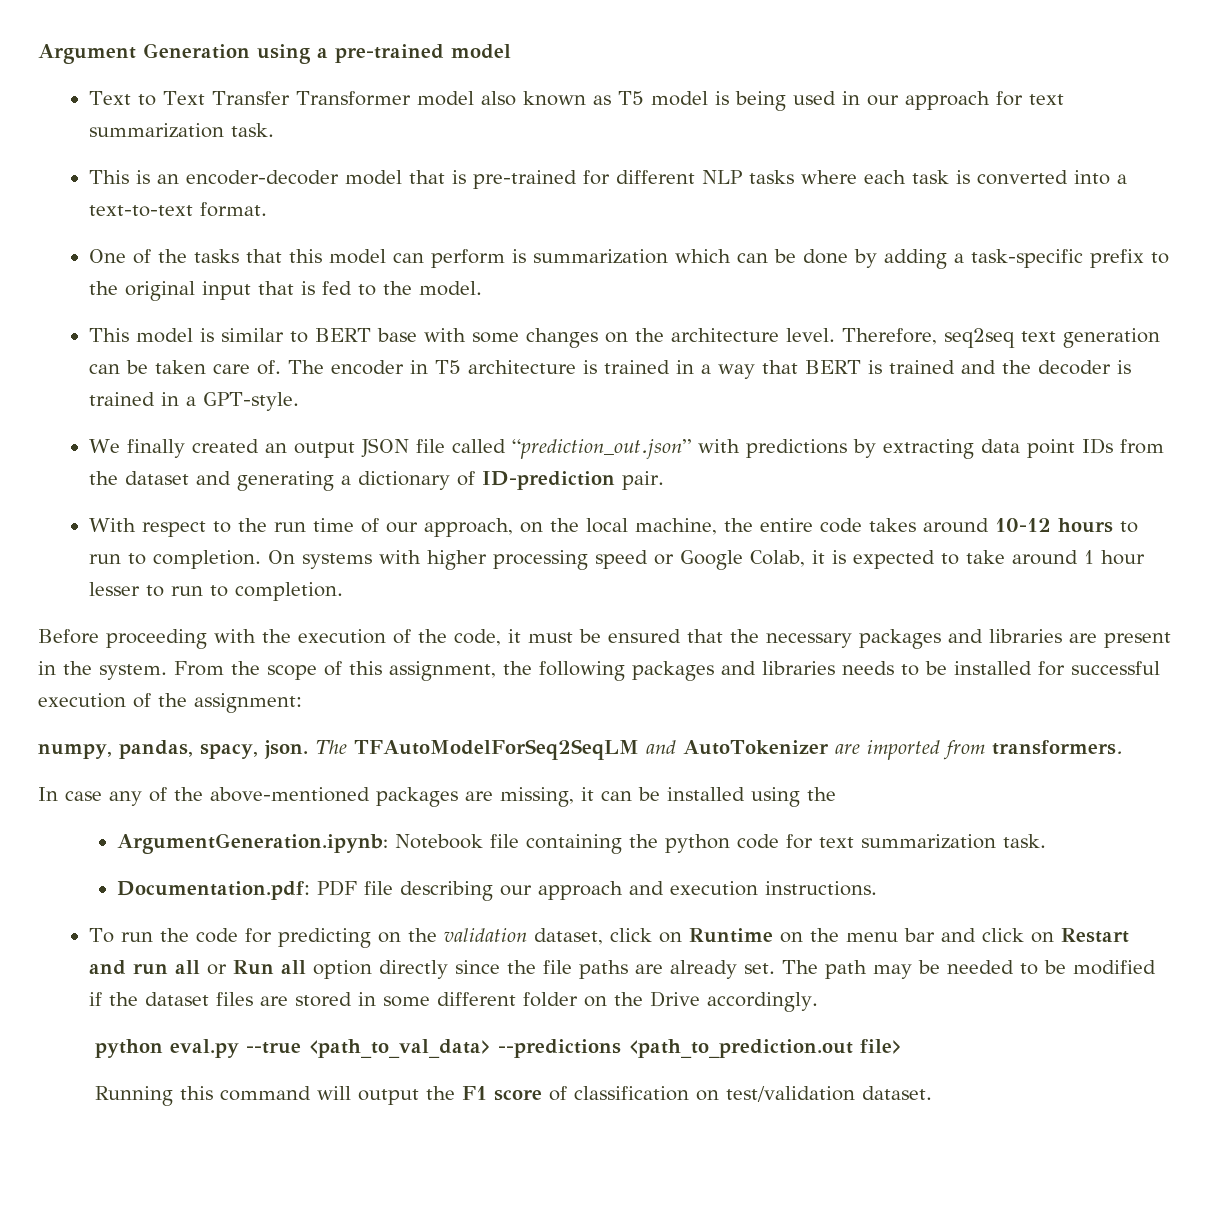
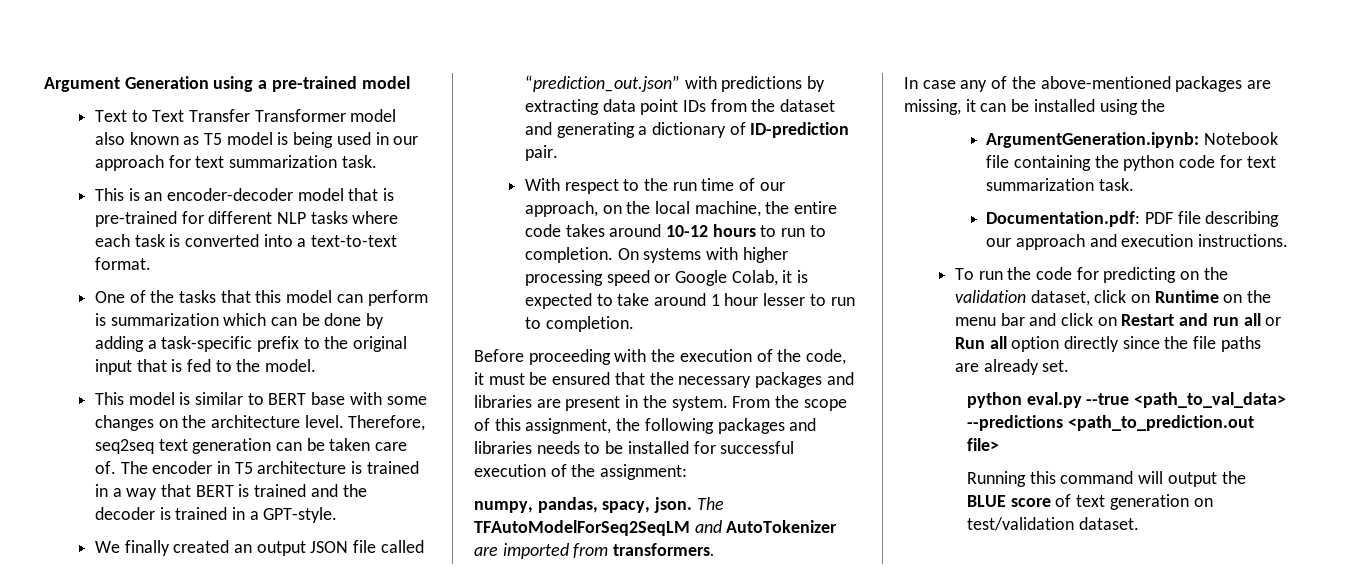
[781,960,1156,979] [88,991,818,1012] The path may be needed to be modified if the dataset files are stored in some different folder on the Drive accordingly. -> (1070, 366) none
[461,1086,487,1100] F1 -> [967,495,1007,507] BLUE
[573,1086,689,1101] classification -> [1076,494,1189,510] text generation

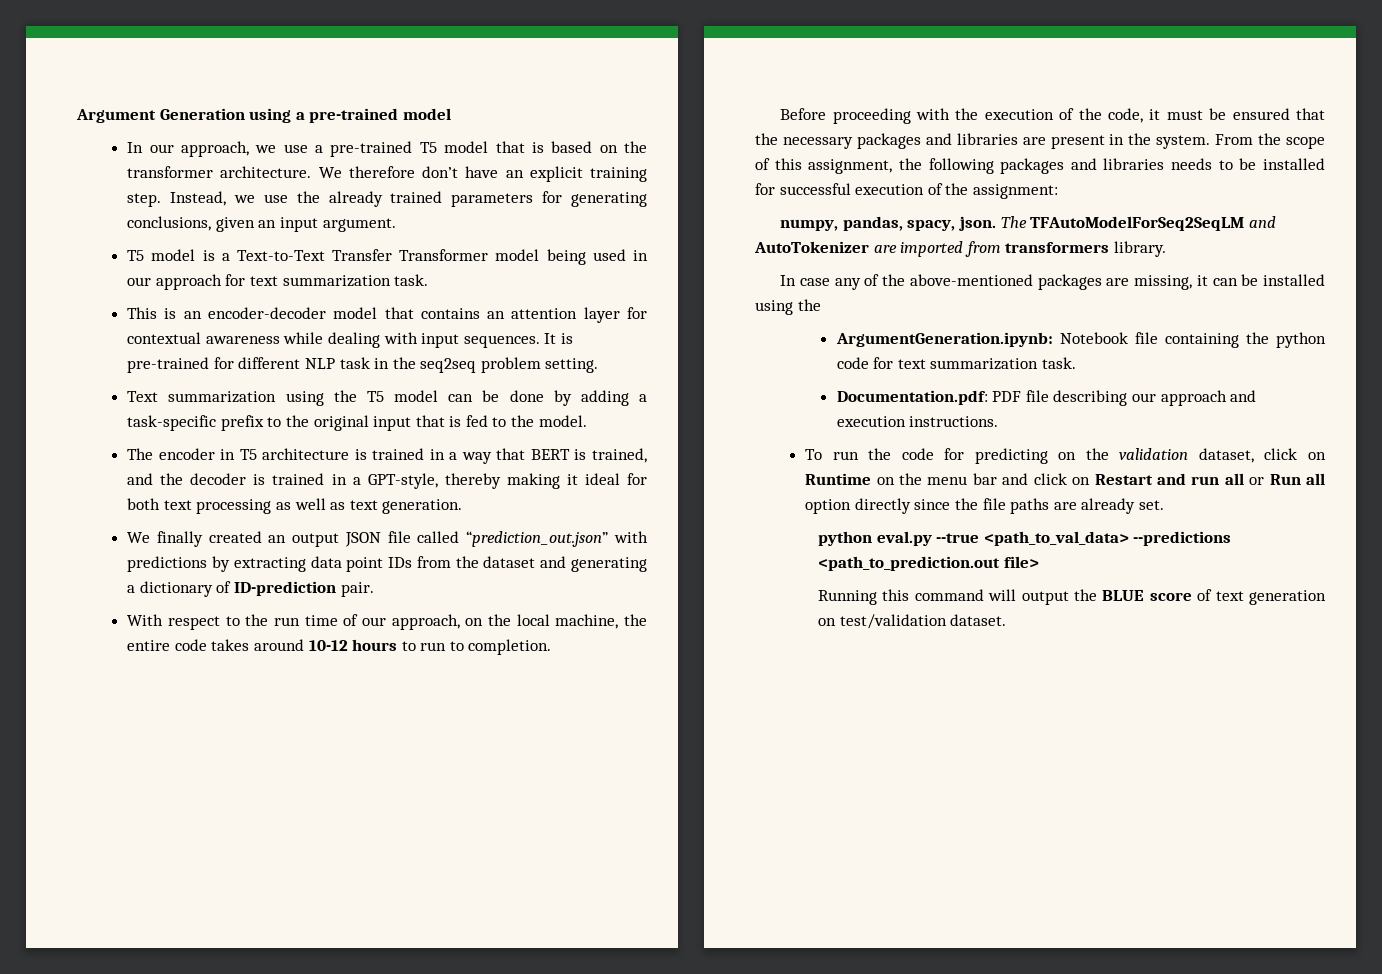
[94,109,397,122] [94,132,289,145] Text to Text Transfer Transformer model also known as T5 model is -> [127,141,647,157] [127,166,647,182] [127,191,648,207] [127,216,396,232] [127,249,540,261] In our approach, we use a pre-trained T5 model that is based on the transformer architecture. We therefore don’t have an explicit training step. Instead, we use the already trained parameters for generating conclusions, given an input argument. // T5 model is a Text-to-Text Transfer Transformer model
(379, 194) none -> [420,307,647,323] [127,332,557,348] contains an attention layer for contextual awareness while dealing with input sequences. It
[310,211,399,224] [94,234,398,247] [94,257,151,270] [94,290,428,306] [94,313,267,326] tasks where each task is converted into a text-to-text format. // One of the tasks that this model can perform is summarization which -> [339,357,599,373] [127,390,439,406] task in the seq2seq problem setting. // Text summarization using the T5 model
[94,392,427,405] [94,415,426,431] [94,438,408,454] [94,461,116,474] This model is similar to BERT base with some changes on the architecture level. Therefore, seq2seq text generation can be taken care of. -> (587, 421) none
[254,484,307,497] trained -> [592,448,647,463] trained,
[263,507,338,523] GPT-style. -> [367,473,647,489] [127,498,463,514] GPT-style, thereby making it ideal for both text processing as well as text generation.
[617,247,788,263] [524,270,809,286] [524,293,855,309] [524,316,634,332] On systems with higher processing speed or Google Colab, it is expected to take around 1 hour lesser to run to completion. -> (552, 647) none
[613,543,716,556] transformers. -> [1005,241,1166,257] transformers library.

